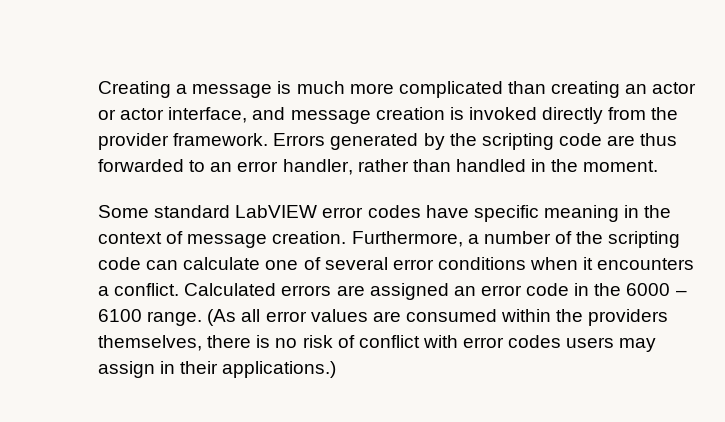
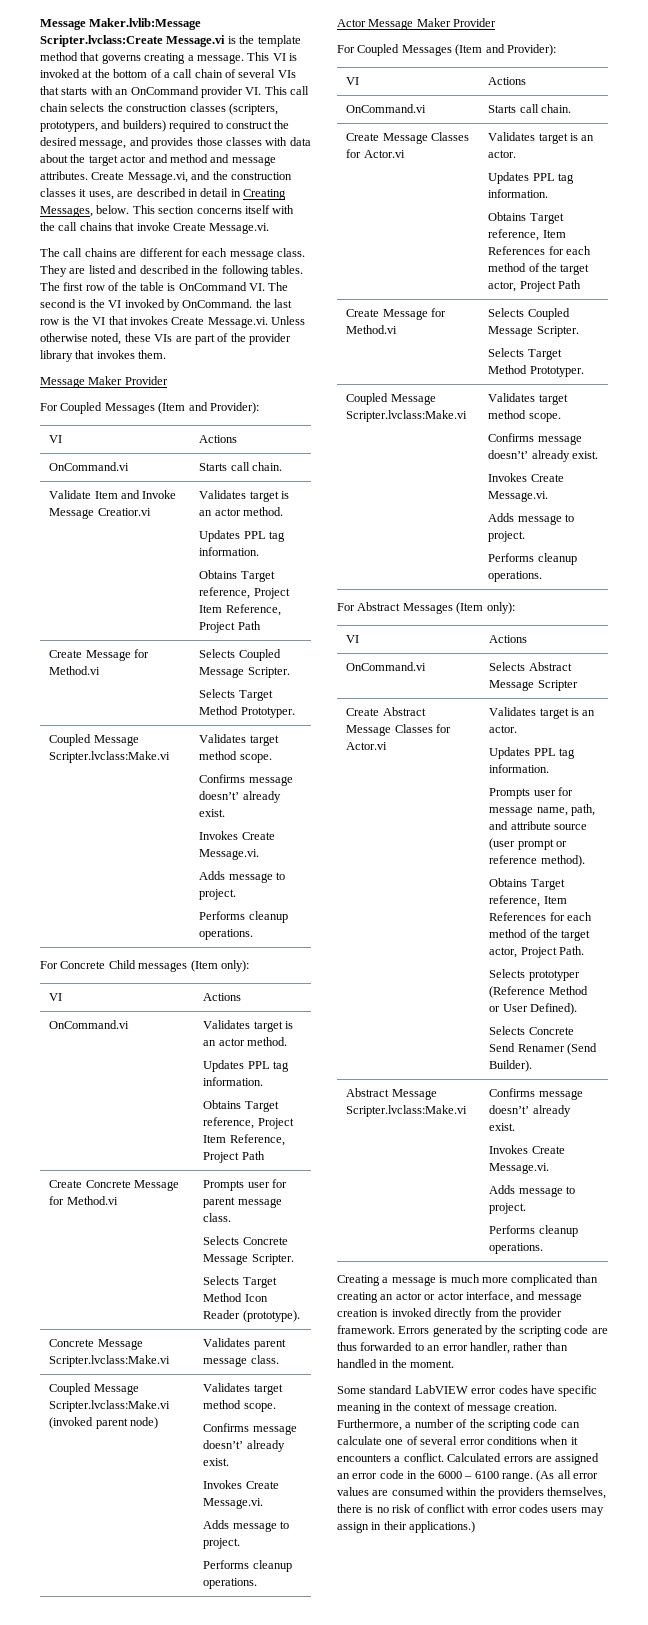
(98, 89) none -> [40,18,202,30] [40,35,301,47] [40,52,297,64] [40,69,296,78] [40,86,309,98] [40,103,278,115] [40,120,290,132] [40,137,311,149] [40,154,276,166] [40,171,292,183] [40,188,286,200] [40,205,295,217] [40,222,270,234] [40,248,305,260] [40,265,303,277] [40,282,289,291] [40,299,292,311] [40,316,305,328] [40,333,291,345] [40,350,167,362] [40,376,168,388] [40,402,259,414] [49,435,63,443] [199,435,238,443] [49,462,130,471] [199,462,283,471] [49,490,177,499] [49,508,151,519] [199,490,290,502] [199,507,284,516] [199,530,286,542] [199,547,260,556] [199,570,275,582] [199,587,290,599] [199,604,281,616] [199,621,261,633] [49,649,150,661] [49,666,101,675] [199,649,281,661] [199,667,290,678] [199,689,273,701] [199,706,295,718] [49,734,139,746] [49,751,171,763] [199,734,279,746] [199,751,272,763] [199,774,293,786] [199,791,281,803] [199,809,226,817] [199,831,275,840] [199,849,260,860] [199,871,286,883] [199,889,237,900] [199,911,288,923] [199,929,254,940] [40,960,249,972] [49,993,63,1001] [203,993,242,1001] [49,1020,130,1029] [203,1020,294,1032] [203,1037,288,1046] [203,1060,290,1072] [203,1077,264,1086] [203,1100,279,1112] [203,1117,294,1129] [203,1134,285,1146] [203,1151,265,1163] [49,1180,180,1191] [49,1196,118,1205] [203,1179,288,1191] [203,1197,282,1208] [203,1213,232,1222] [203,1236,288,1245] [203,1254,294,1265] [203,1276,277,1288] [203,1293,268,1302] [203,1310,300,1322] [49,1339,143,1350] [49,1355,171,1367] [203,1338,286,1350] [203,1355,279,1367] [49,1383,139,1395] [49,1400,171,1412] [49,1417,159,1429] [203,1383,283,1395] [203,1400,276,1412] [203,1423,297,1435] [203,1440,285,1452] [203,1458,230,1466] [203,1480,279,1489] [203,1498,264,1509] [203,1520,290,1532] [203,1538,241,1549] [203,1560,292,1572] [203,1578,258,1589] [337,18,497,30] [337,44,556,56] [346,77,360,85] [488,77,527,85] [346,104,427,113] [488,104,572,113] [346,132,470,144] [346,149,405,158] [488,132,595,144] [488,150,517,158] [488,172,575,184] [488,189,549,198] [488,212,564,224] [488,229,566,241] [488,246,592,255] [488,263,590,275] [488,280,582,292] [346,308,447,320] [346,325,398,334] [488,308,570,320] [488,326,579,337] [488,348,562,360] [488,365,584,377] [346,393,436,405] [346,410,468,422] [488,393,568,405] [488,410,561,422] [488,433,582,445] [488,450,599,462] [488,473,564,482] [488,491,549,502] [488,513,575,525] [488,531,526,542] [488,553,577,565] [488,571,543,582] [337,602,515,614] [346,635,360,643] [489,635,528,643] [346,662,427,671] [489,662,572,671] [489,680,578,691] [346,707,426,716] [346,724,452,736] [346,742,388,750] [489,707,596,719] [489,725,518,733] [489,747,576,759] [489,764,550,773] [489,787,574,799] [489,804,596,816] [489,821,588,830] [489,838,568,850] [489,855,585,867] [489,878,565,890] [489,895,567,907] [489,912,593,921] [489,929,591,941] [489,946,585,958] [489,969,580,981] [489,986,588,998] [489,1003,578,1015] [489,1026,574,1035] [489,1043,598,1055] [489,1060,533,1072] [346,1088,437,1100] [346,1105,468,1117] [489,1088,583,1100] [489,1105,571,1117] [489,1123,516,1131] [489,1145,565,1154] [489,1163,550,1174] [489,1185,576,1197] [489,1203,527,1214] [489,1225,578,1237] [489,1243,544,1254] Message Maker.lvlib:Message Scripter.lvclass:Create Message.vi is the template method that governs creating a message. This VI is invoked at the bottom of a call chain of several VIs that starts with an OnCommand provider VI. This call chain selects the construction classes (scripters, prototypers, and builders) required to construct the desired message, and provides those classes with data about the target actor and method and message attributes. Create Message.vi, and the construction classes it uses, are described in detail in Creating Messages, below. This section concerns itself with the call chains that invoke Create Message.vi. // The call chains are different for each message class. They are listed and described in the following tables. The first row of the table is OnCommand VI. The second is the VI invoked by OnCommand. the last row is the VI that invokes Create Message.vi. Unless otherwise noted, these VIs are part of the provider library that invokes them. // Message Maker Provider // For Coupled Messages (Item and Provider): // VI | Actions // OnCommand.vi | Starts call chain. // Validate Item and Invoke Message Creatior.vi | Validates target is an actor method. // Updates PPL tag information. // Obtains Target reference, Project Item Reference, Project Path // Create Message for Method.vi | Selects Coupled Message Scripter. // Selects Target Method Prototyper. // Coupled Message Scripter.lvclass:Make.vi | Validates target method scope. // Confirms message doesn’t’ already exist. // Invokes Create Message.vi. // Adds message to project. // Performs cleanup operations. // For Concrete Child messages (Item only): // VI | Actions // OnCommand.vi | Validates target is an actor method. // Updates PPL tag information. // Obtains Target reference, Project Item Reference, Project Path // Create Concrete Message for Method.vi | Prompts user for parent message class. // Selects Concrete Message Scripter. // Selects Target Method Icon Reader (prototype). // Concrete Message Scripter.lvclass:Make.vi | Validates parent message class. // Coupled Message Scripter.lvclass:Make.vi (invoked parent node) | Validates target method scope. // Confirms message doesn’t’ already exist. // Invokes Create Message.vi. // Adds message to project. // Performs cleanup operations. // Actor Message Maker Provider // For Coupled Messages (Item and Provider): // VI | Actions // OnCommand.vi | Starts call chain. // Create Message Classes for Actor.vi | Validates target is an actor. // Updates PPL tag information. // Obtains Target reference, Item References for each method of the target actor, Project Path // Create Message for Method.vi | Selects Coupled Message Scripter. // Selects Target Method Prototyper. // Coupled Message Scripter.lvclass:Make.vi | Validates target method scope. // Confirms message doesn’t’ already exist. // Invokes Create Message.vi. // Adds message to project. // Performs cleanup operations. // For Abstract Messages (Item only): // VI | Actions // OnCommand.vi | Selects Abstract Message Scripter // Create Abstract Message Classes for Actor.vi | Validates target is an actor. // Updates PPL tag information. // Prompts user for message name, path, and attribute source (user prompt or reference method). // Obtains Target reference, Item References for each method of the target actor, Project Path. // Selects prototyper (Reference Method or User Defined). // Selects Concrete Send Renamer (Send Builder). // Abstract Message Scripter.lvclass:Make.vi | Confirms message doesn’t’ already exist. // Invokes Create Message.vi. // Adds message to project. // Performs cleanup operations. //

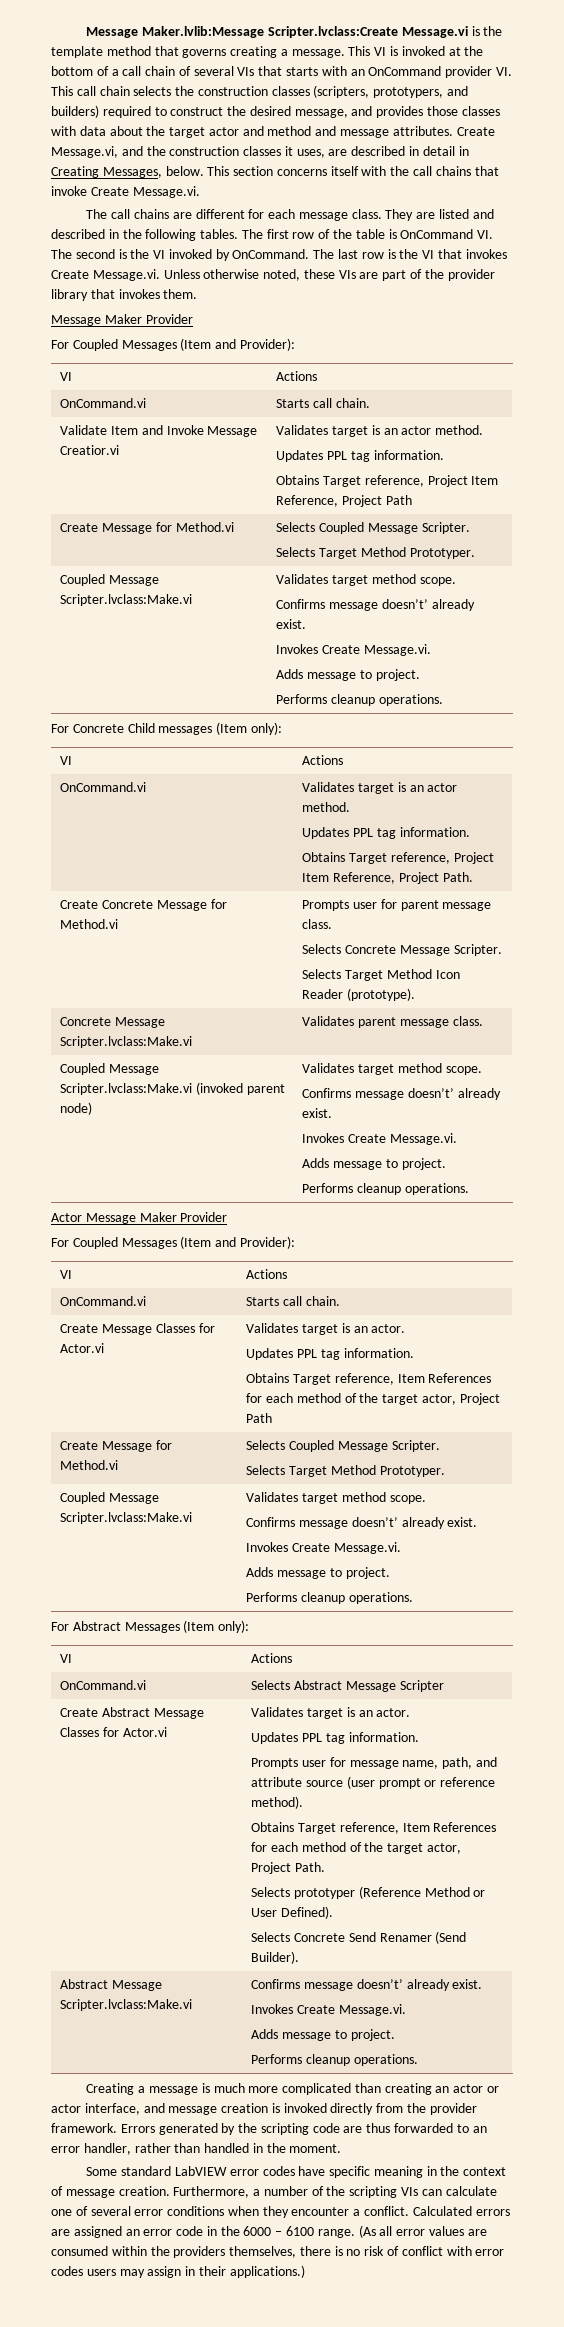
[255,299,271,308] the -> [313,249,335,259] The
[241,1151,265,1160] Path -> [442,872,473,882] Path.
[533,1419,558,1428] code -> [401,2187,419,2196] VIs
[570,1437,578,1445] [337,1454,391,1462] it encounters -> [262,2206,350,2218] they encounter

